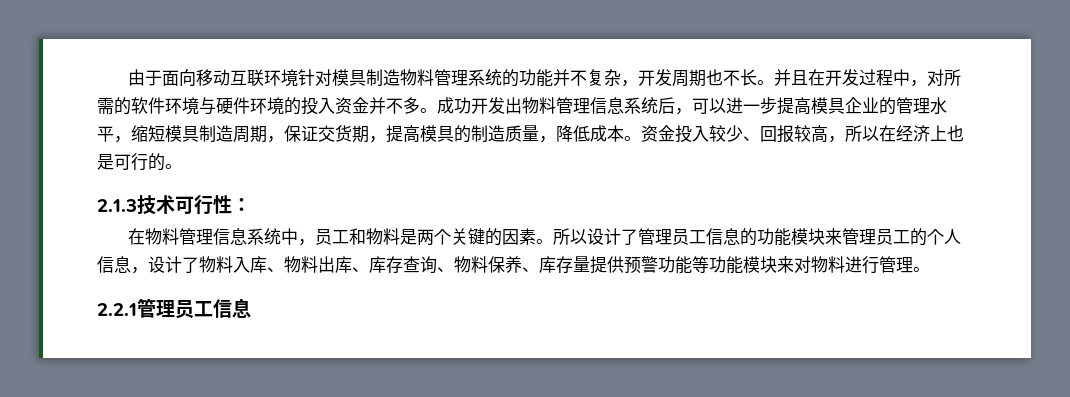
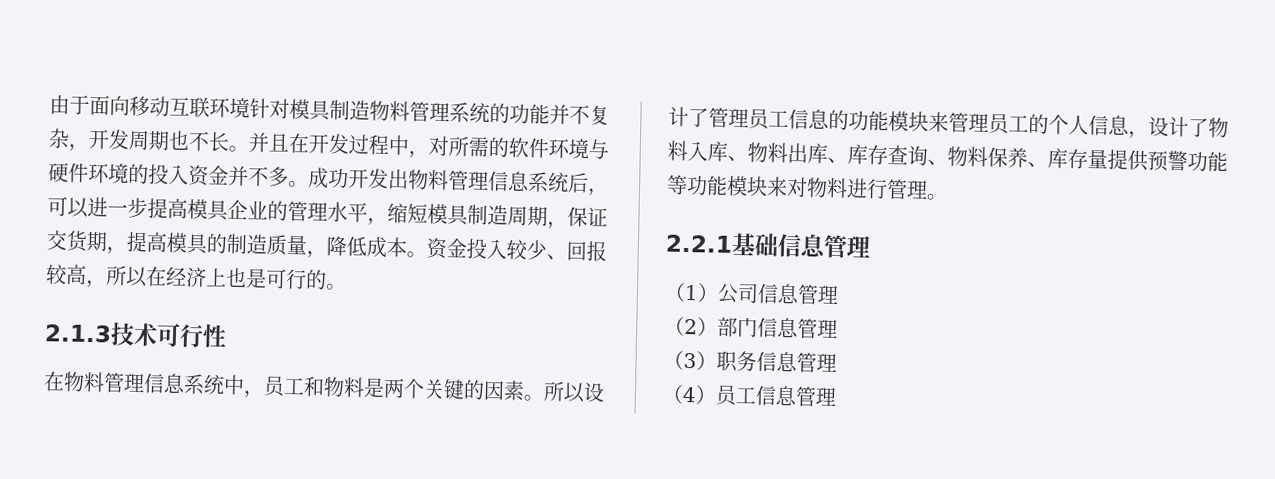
[232,198,251,212] ： -> (227, 336) none
[137,298,251,319] 管理员工信息 -> [731,232,871,259] [664,282,839,305] [664,316,838,339] [663,350,837,373] [662,384,837,407] 基础信息管理 // （1）公司信息管理 // （2）部门信息管理 // （3）职务信息管理 // （4）员工信息管理

